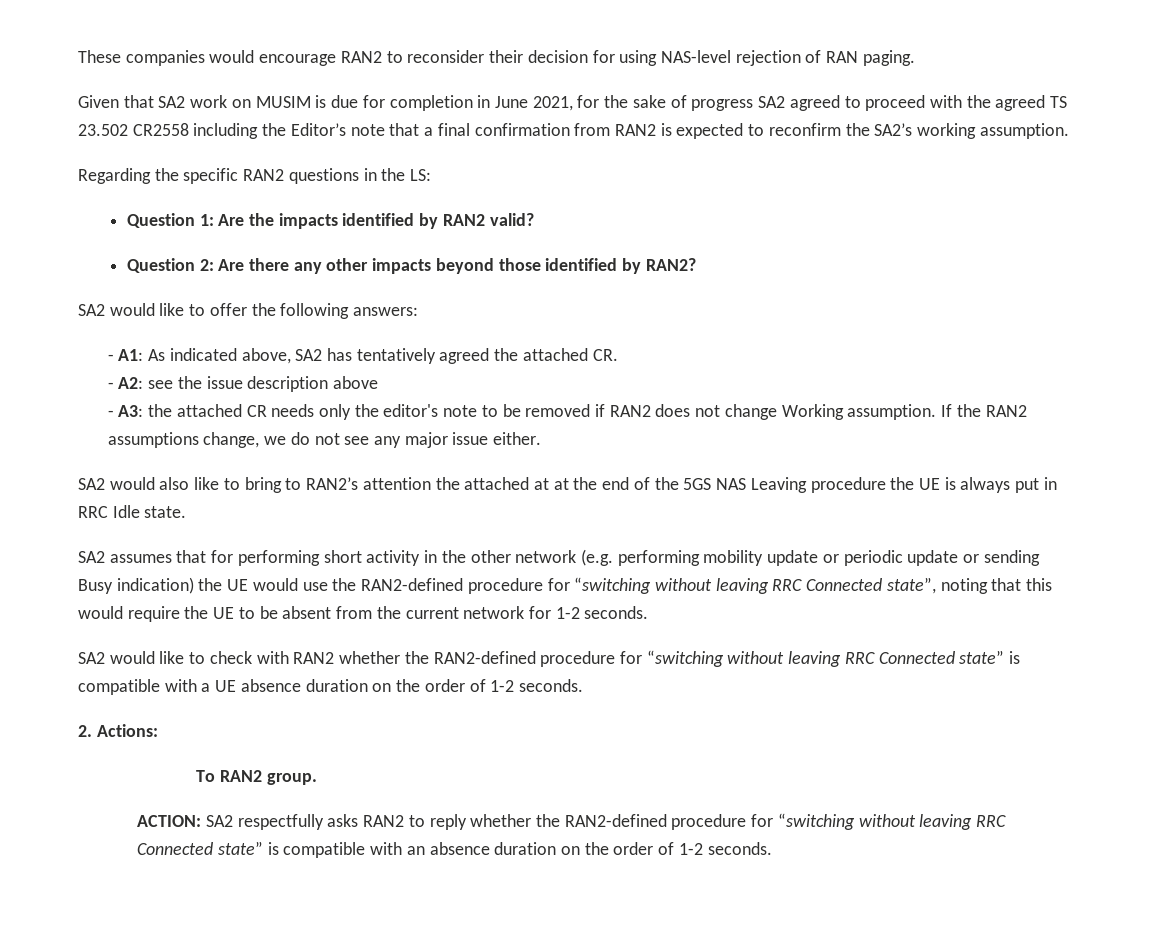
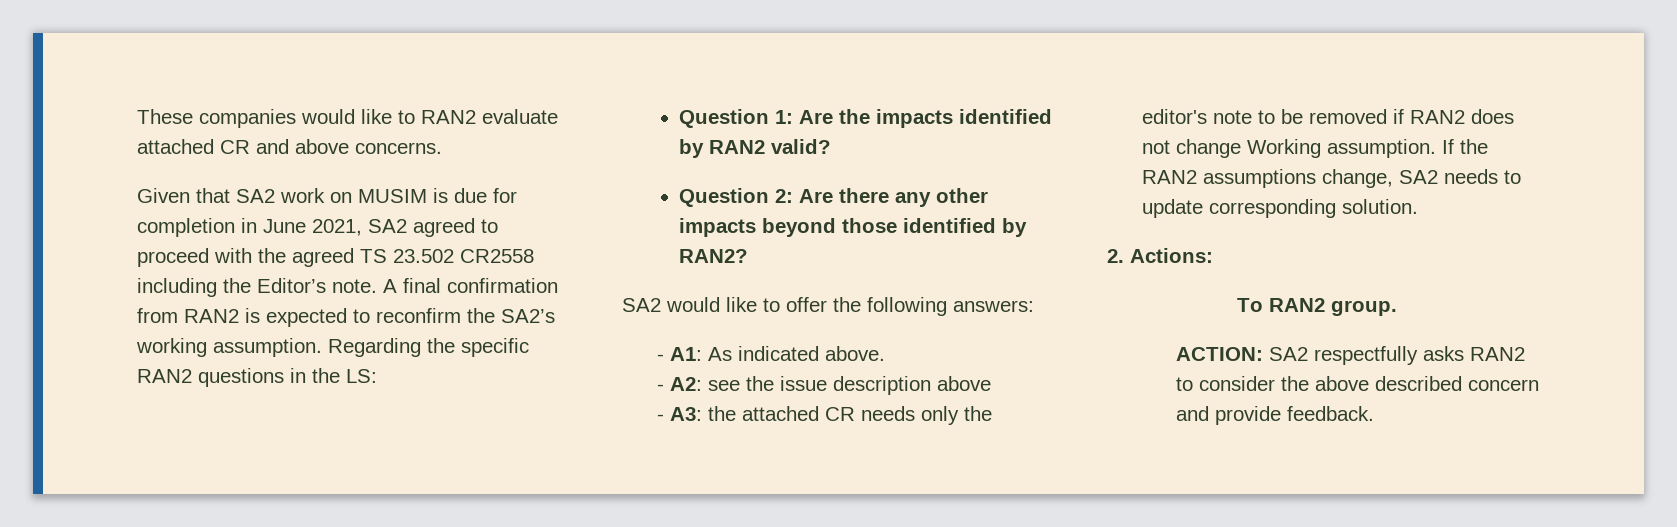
[259,50,915,66] encourage RAN2 to reconsider their decision for using NAS-level rejection of RAN paging. -> [361,109,558,124] [137,139,442,154] like to RAN2 evaluate attached CR and above concerns.
[577,95,754,111] for the sake of progress -> (362, 227) none
[350,123,434,136] note that a -> [332,279,397,293] note. A
(1069, 131) // -> (322, 347) none
[241,348,618,364] above, SA2 has tentatively agreed the attached CR. -> [824,346,885,361] above.
[264,432,542,448] [78,477,1057,493] [78,505,187,518] [78,549,1040,566] [78,577,1053,594] [78,606,649,622] [78,650,1021,667] [78,679,583,695] we do not see any major issue either. // SA2 would also like to bring to RAN2’s attention the attached at at the end of the 5GS NAS Leaving procedure the UE is always put in RRC Idle state. // SA2 assumes that for performing short activity in the other network (e.g. performing mobility update or periodic update or sending Busy indication) the UE would use the RAN2-defined procedure for “switching without leaving RRC Connected state”, noting that this would require the UE to be absent from the current network for 1-2 seconds. // SA2 would like to check with RAN2 whether the RAN2-defined procedure for “switching without leaving RRC Connected state” is compatible with a UE absence duration on the order of 1-2 seconds. -> [1398,169,1521,184] [1141,199,1418,218] SA2 needs to update corresponding solution.
[429,813,1007,830] [137,841,772,858] reply whether the RAN2-defined procedure for “switching without leaving RRC Connected state” is compatible with an absence duration on the order of 1-2 seconds. -> [1199,376,1540,391] [1176,406,1375,425] consider the above described concern and provide feedback.

